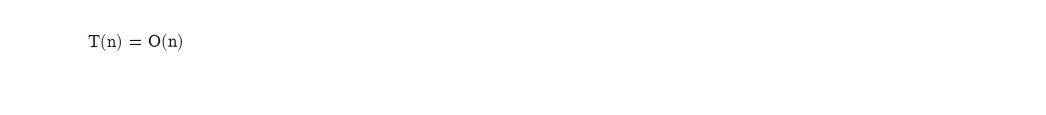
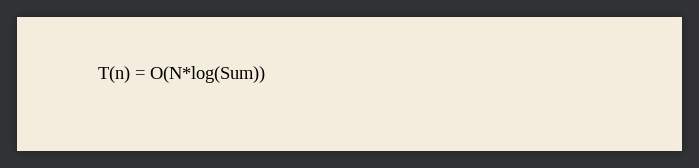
[147,33,184,51] O(n) -> [150,66,265,83] O(N*log(Sum))

